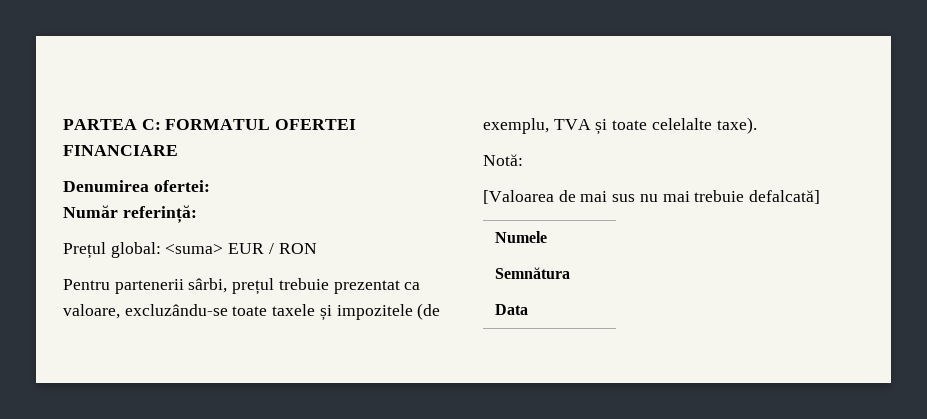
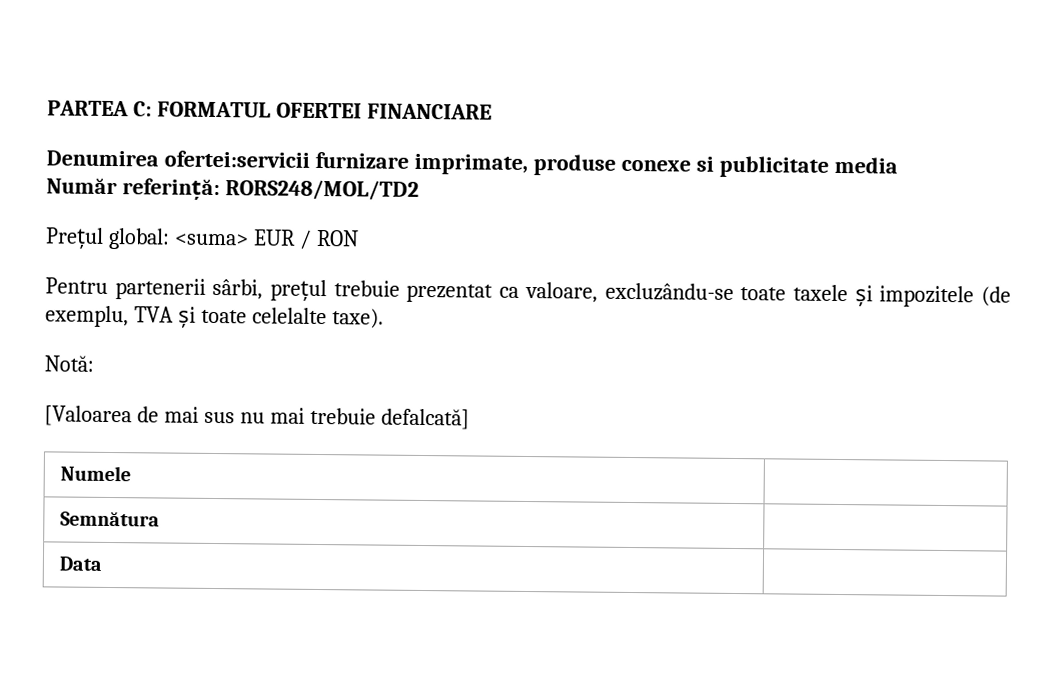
[153,180,210,192] ofertei: -> [163,150,898,178] ofertei:servicii furnizare imprimate, produse conexe si publicitate media
(197, 214) none -> [224,179,419,201] RORS248/MOL/TD2

